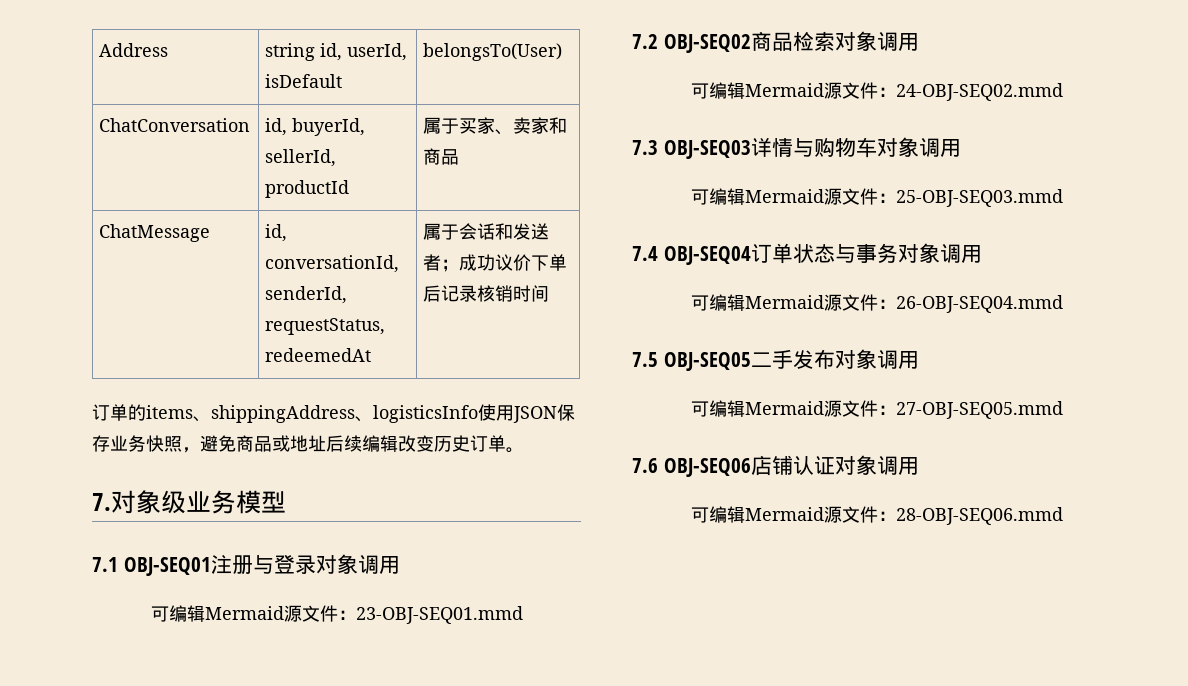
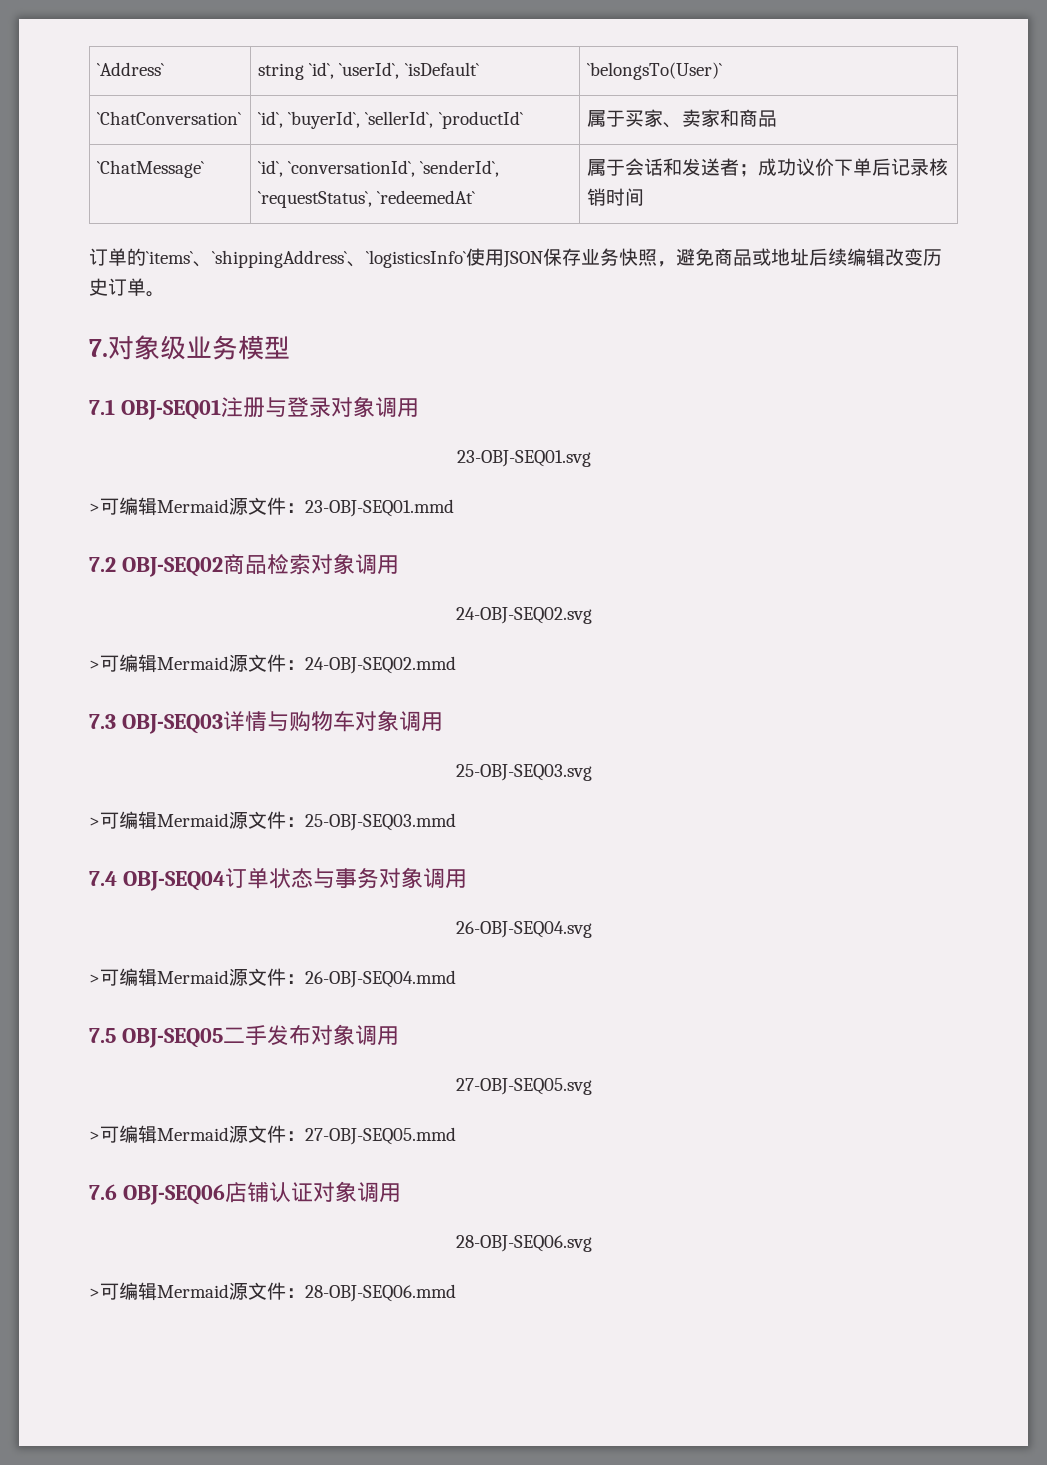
[99,43,169,57] Address -> [97,62,165,76] `Address`
[320,43,408,61] [265,74,343,88] [423,43,563,61] [99,118,251,132] [265,118,366,136] [265,149,337,167] [265,180,350,198] id, userId, isDefault | belongsTo(User) // ChatConversation | id, buyerId, sellerId, productId -> [309,62,479,79] [587,62,723,80] [97,111,242,125] [258,111,523,129] `id`, `userId`, `isDefault` | `belongsTo(User)` // `ChatConversation` | `id`, `buyerId`, `sellerId`, `productId`
[99,224,211,242] [265,224,288,242] [265,255,400,273] [265,286,348,304] [265,318,386,335] [265,348,372,362] ChatMessage | id, conversationId, senderId, requestStatus, redeemedAt -> [97,160,205,178] [258,160,500,177] [258,190,476,208] `ChatMessage` | `id`, `conversationId`, `senderId`, `requestStatus`, `redeemedAt`
[146,405,478,423] items、shippingAddress、logisticsInfo -> [146,250,466,268] `items`、`shippingAddress`、`logisticsInfo`
(400, 565) none -> [456,450,591,467] [89,503,100,513] 23-OBJ-SEQ01.svg // >
(919, 42) none -> [455,607,592,624] [89,660,100,670] 24-OBJ-SEQ02.svg // >
(961, 148) none -> [455,764,592,781] [89,817,100,827] 25-OBJ-SEQ03.svg // >
(982, 254) none -> [455,921,592,938] [89,974,100,984] 26-OBJ-SEQ04.svg // >
(919, 360) none -> [455,1078,592,1095] [89,1131,100,1141] 27-OBJ-SEQ05.svg // >
(919, 466) none -> [455,1235,592,1252] [89,1288,100,1298] 28-OBJ-SEQ06.svg // >

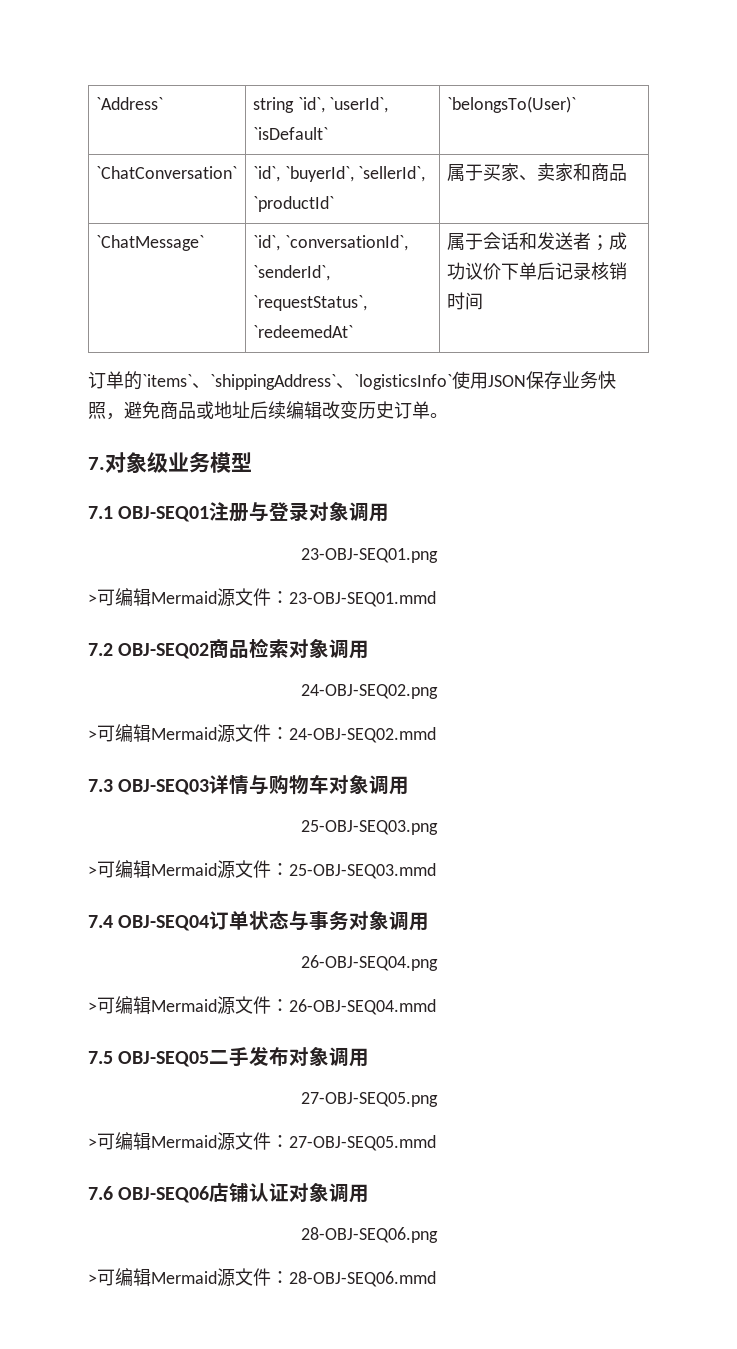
[456,450,591,467] 23-OBJ-SEQ01.svg -> [300,548,438,563] 23-OBJ-SEQ01.png
[455,607,592,624] 24-OBJ-SEQ02.svg -> [300,684,438,699] 24-OBJ-SEQ02.png
[455,764,592,781] 25-OBJ-SEQ03.svg -> [300,820,438,835] 25-OBJ-SEQ03.png
[455,921,592,938] 26-OBJ-SEQ04.svg -> [300,955,438,971] 26-OBJ-SEQ04.png
[455,1078,592,1095] 27-OBJ-SEQ05.svg -> [300,1092,438,1107] 27-OBJ-SEQ05.png
[455,1235,592,1252] 28-OBJ-SEQ06.svg -> [300,1227,438,1243] 28-OBJ-SEQ06.png

